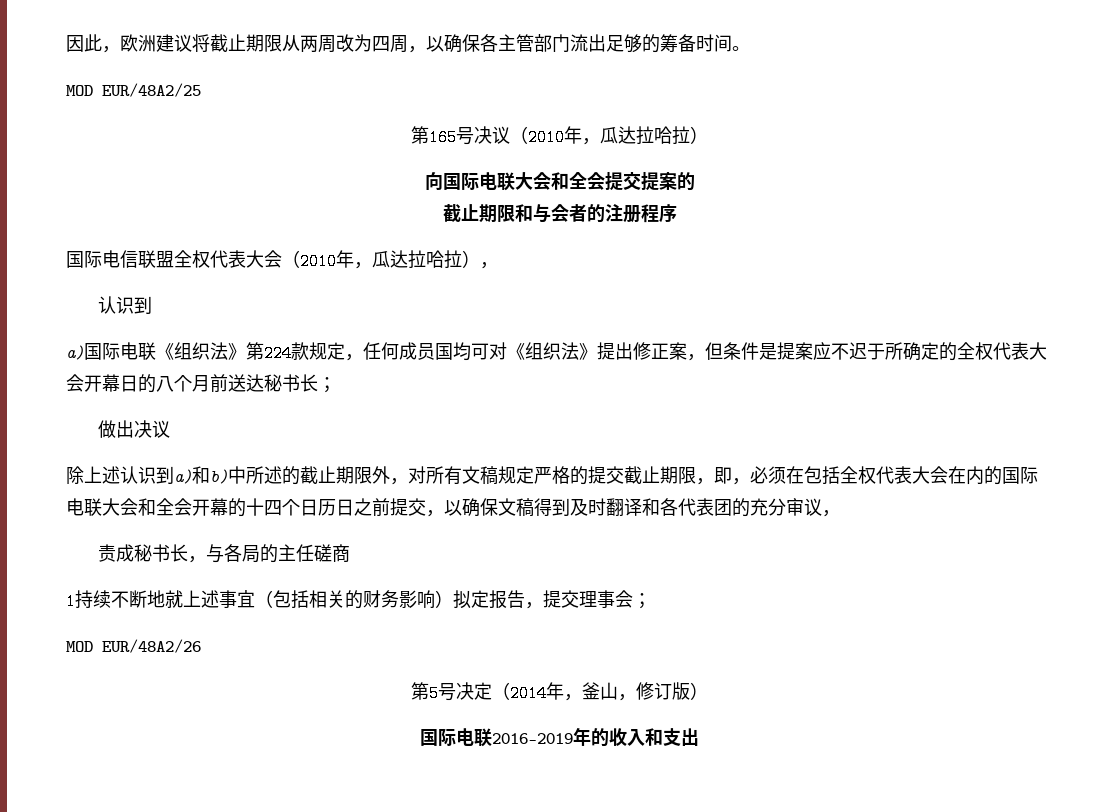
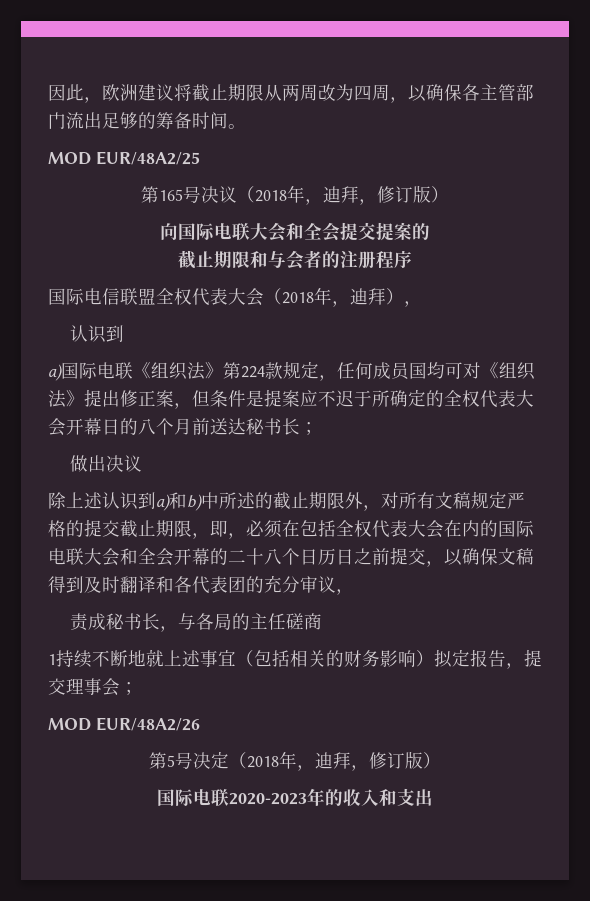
[528,126,690,146] 2010年，瓜达拉哈拉 -> [255,185,431,205] 2018年，迪拜，修订版
[300,250,462,270] 2010年，瓜达拉哈拉 -> [282,287,386,307] 2018年，迪拜
[246,498,282,516] 十四 -> [228,548,282,565] 二十八
[510,682,618,702] 2014年，釜山 -> [247,751,351,771] 2018年，迪拜
[492,733,573,744] 2016-2019 -> [229,793,307,805] 2020-2023

